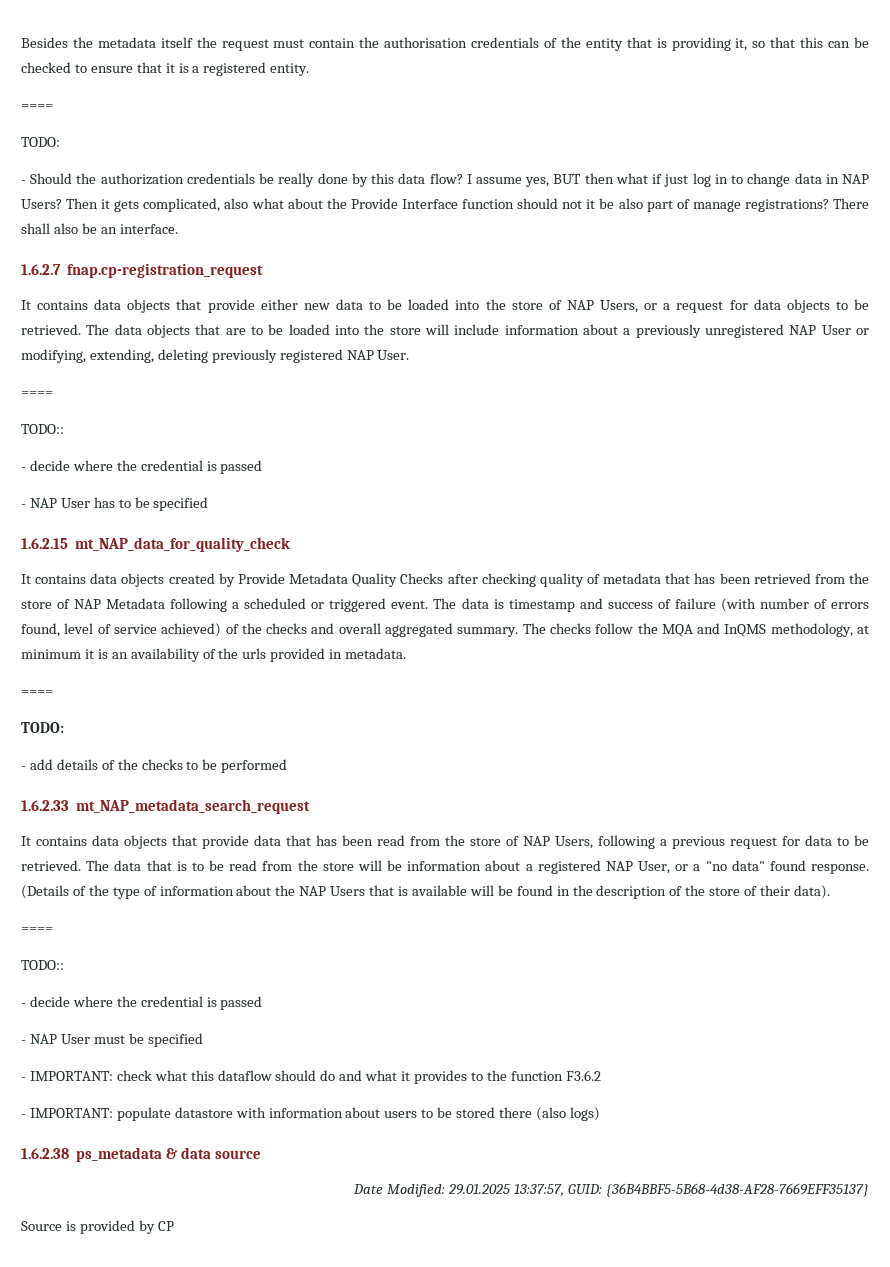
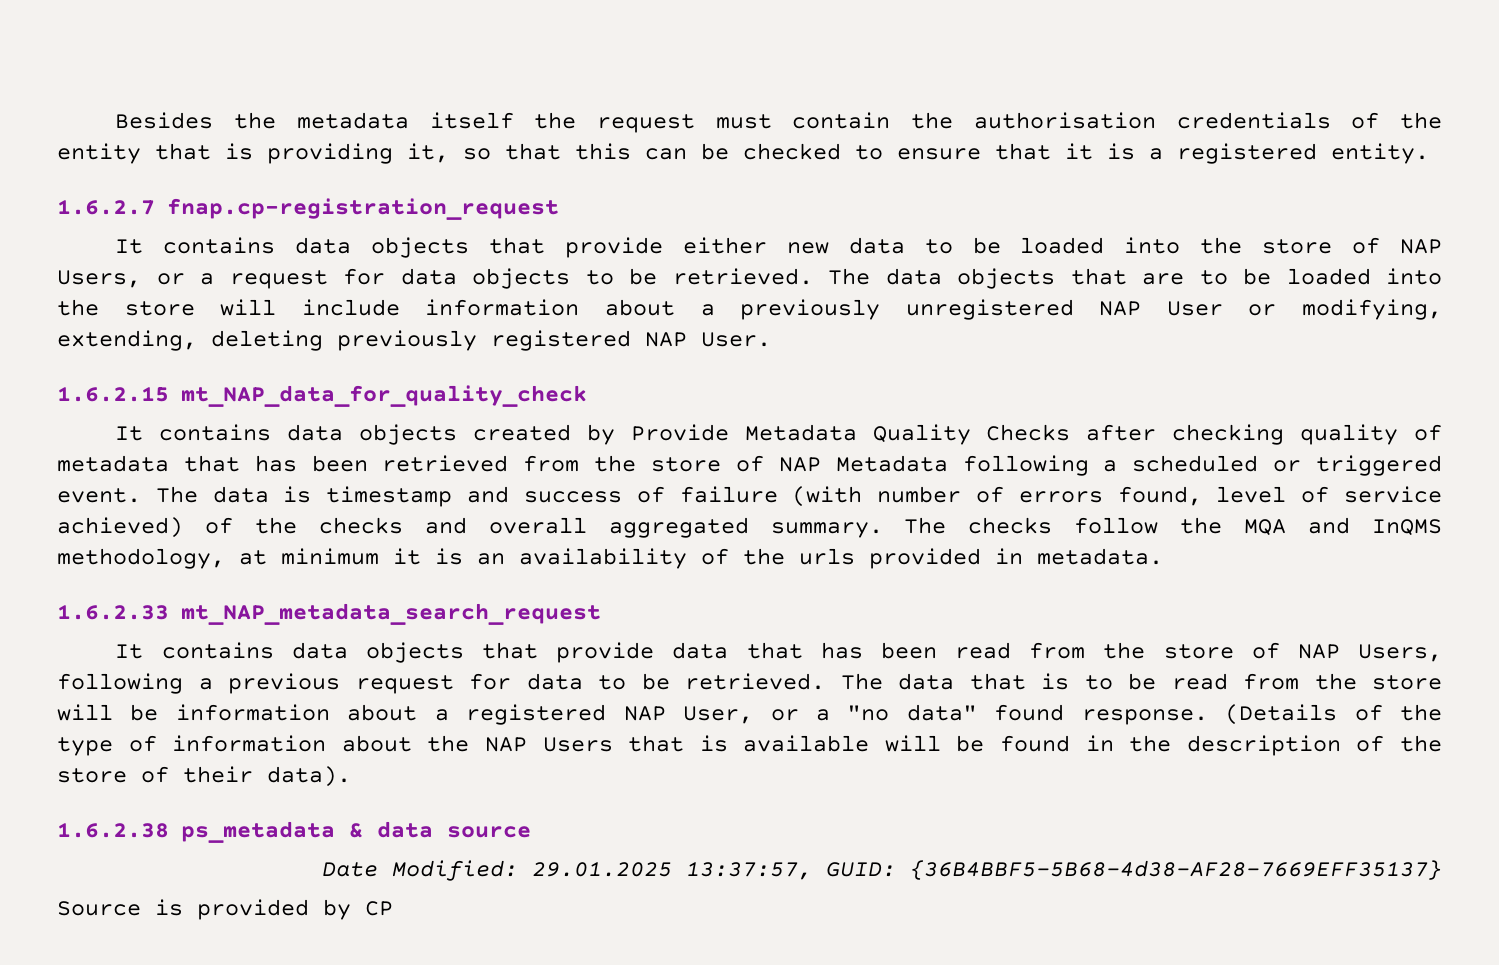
[21,104,53,110] [21,137,60,147] [21,173,870,187] [21,198,869,212] [21,223,178,234] // ==== // TODO: // - Should the authorization credentials be really done by this data flow? I assume yes, BUT then what if just log in to change data in NAP Users? Then it gets complicated, also what about the Provide Interface function should not it be also part of manage registrations? There shall also be an interface. -> (1429, 153) none
[21,391,53,397] [21,424,64,434] [21,460,263,474] [21,497,209,511] // ==== // TODO:: // - decide where the credential is passed // - NAP User has to be specified -> (771, 339) none
[21,690,53,696] [21,722,64,733] [21,759,288,773] // ==== // TODO: // - add details of the checks to be performed -> (1163, 556) none
[21,927,53,933] [21,960,64,970] [21,996,263,1010] [21,1033,203,1047] [21,1070,601,1084] [21,1107,600,1121] // ==== // TODO:: // - decide where the credential is passed // - NAP User must be specified // - IMPORTANT: check what this dataflow should do and what it provides to the function F3.6.2 // - IMPORTANT: populate datastore with information about users to be stored there (also logs) -> (351, 776) none

